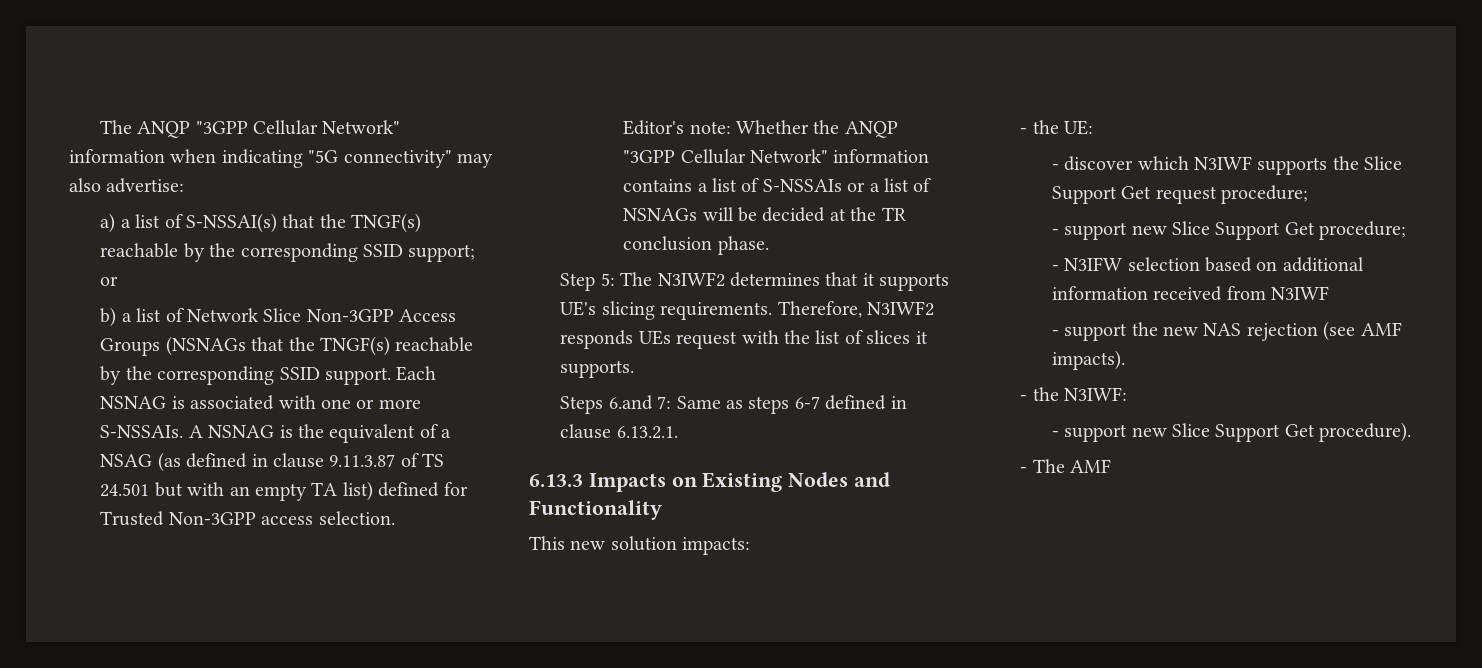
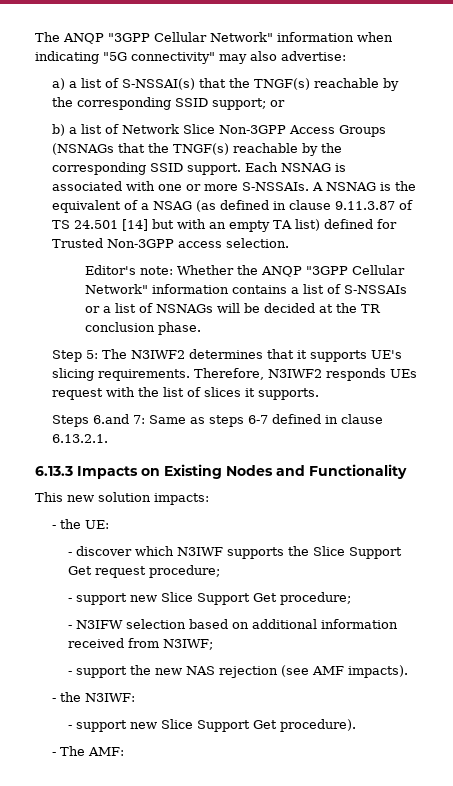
(150, 490) none -> [121,219,148,231] [14]
[1270,286,1329,300] N3IWF -> [163,639,214,650] N3IWF;
[1070,459,1112,473] AMF -> [87,747,124,756] AMF:

